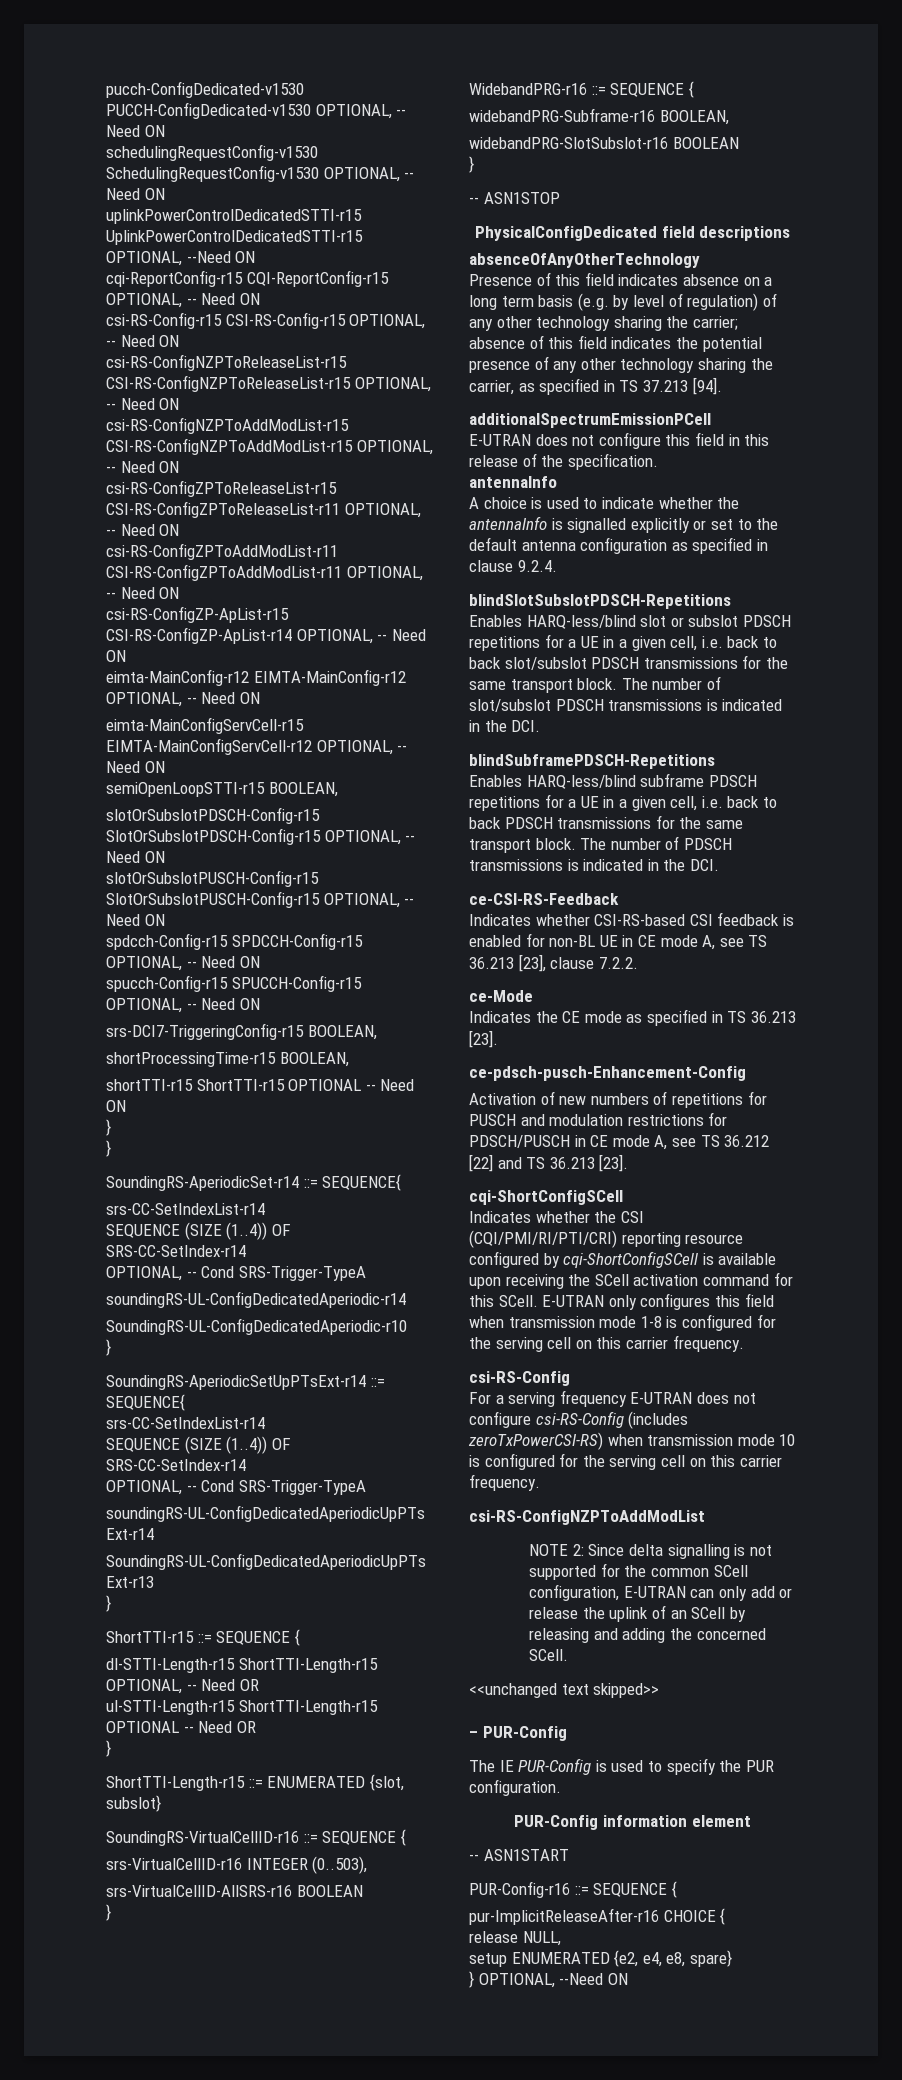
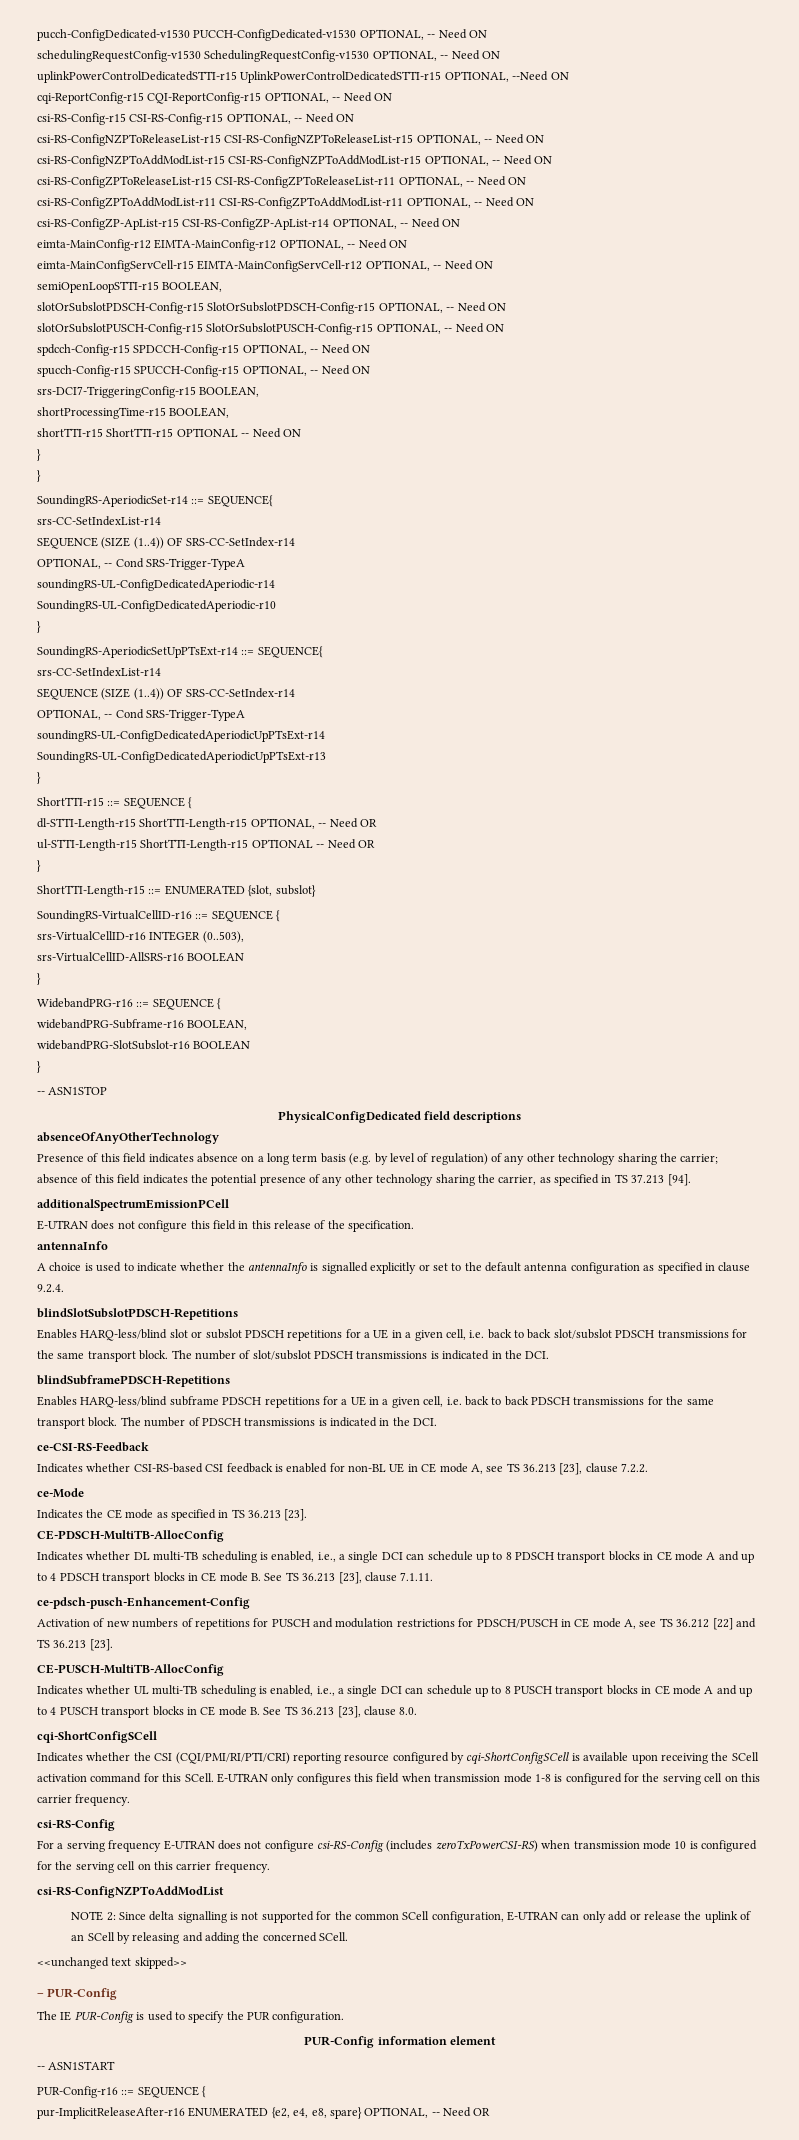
(498, 1039) none -> [37,1530,224,1542] [37,1551,754,1563] [37,1572,434,1584] // CE-PDSCH-MultiTB-AllocConfig // Indicates whether DL multi-TB scheduling is enabled, i.e., a single DCI can schedule up to 8 PDSCH transport blocks in CE mode A and up to 4 PDSCH transport blocks in CE mode B. See TS 36.213 [23], clause 7.1.11.
(629, 1163) none -> [37,1664,224,1676] [37,1685,752,1697] [37,1706,418,1718] // CE-PUSCH-MultiTB-AllocConfig // Indicates whether UL multi-TB scheduling is enabled, i.e., a single DCI can schedule up to 8 PUSCH transport blocks in CE mode A and up to 4 PUSCH transport blocks in CE mode B. See TS 36.213 [23], clause 8.0.
[663,1908,726,1925] [469,1931,561,1946] [469,1953,507,1967] CHOICE { // release NULL, // setup -> (185, 2113) none
[469,1971,628,1988] // } OPTIONAL, --Need ON -> [364,2107,491,2118] OPTIONAL, -- Need OR

